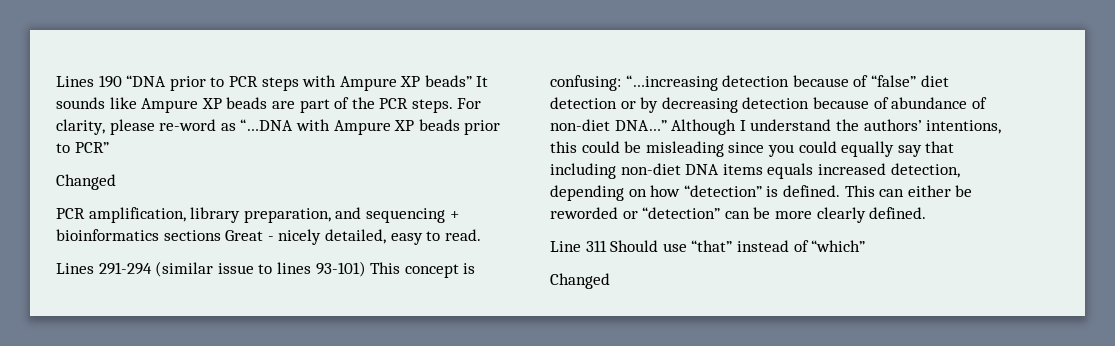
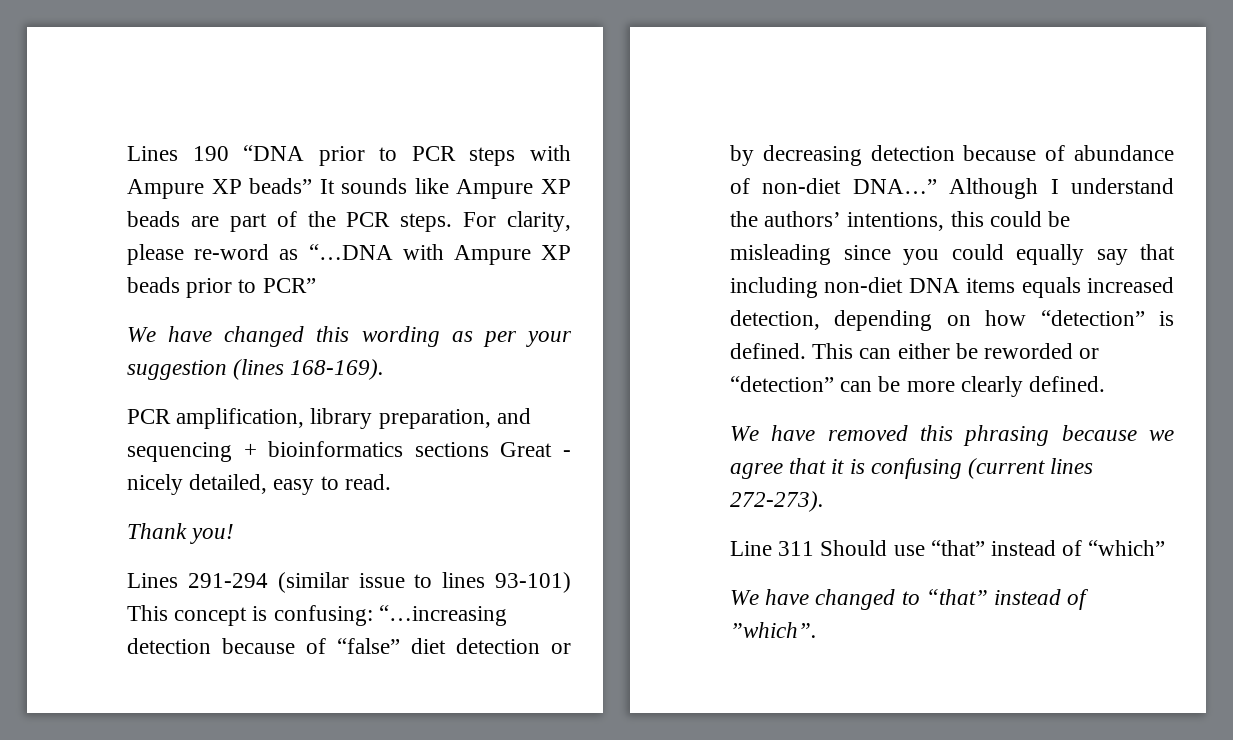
[56,174,116,190] Changed -> [127,326,572,347] [127,359,385,380] We have changed this wording as per your suggestion (lines 168-169).
(481, 235) none -> [127,523,235,544] // Thank you!
(927, 213) none -> [730,425,1174,446] [730,458,1094,479] [730,491,824,512] // We have removed this phrasing because we agree that it is confusing (current lines 272-273).
[550,273,610,289] Changed -> [730,589,1090,610] [730,622,817,638] We have changed to “that” instead of ”which”.

